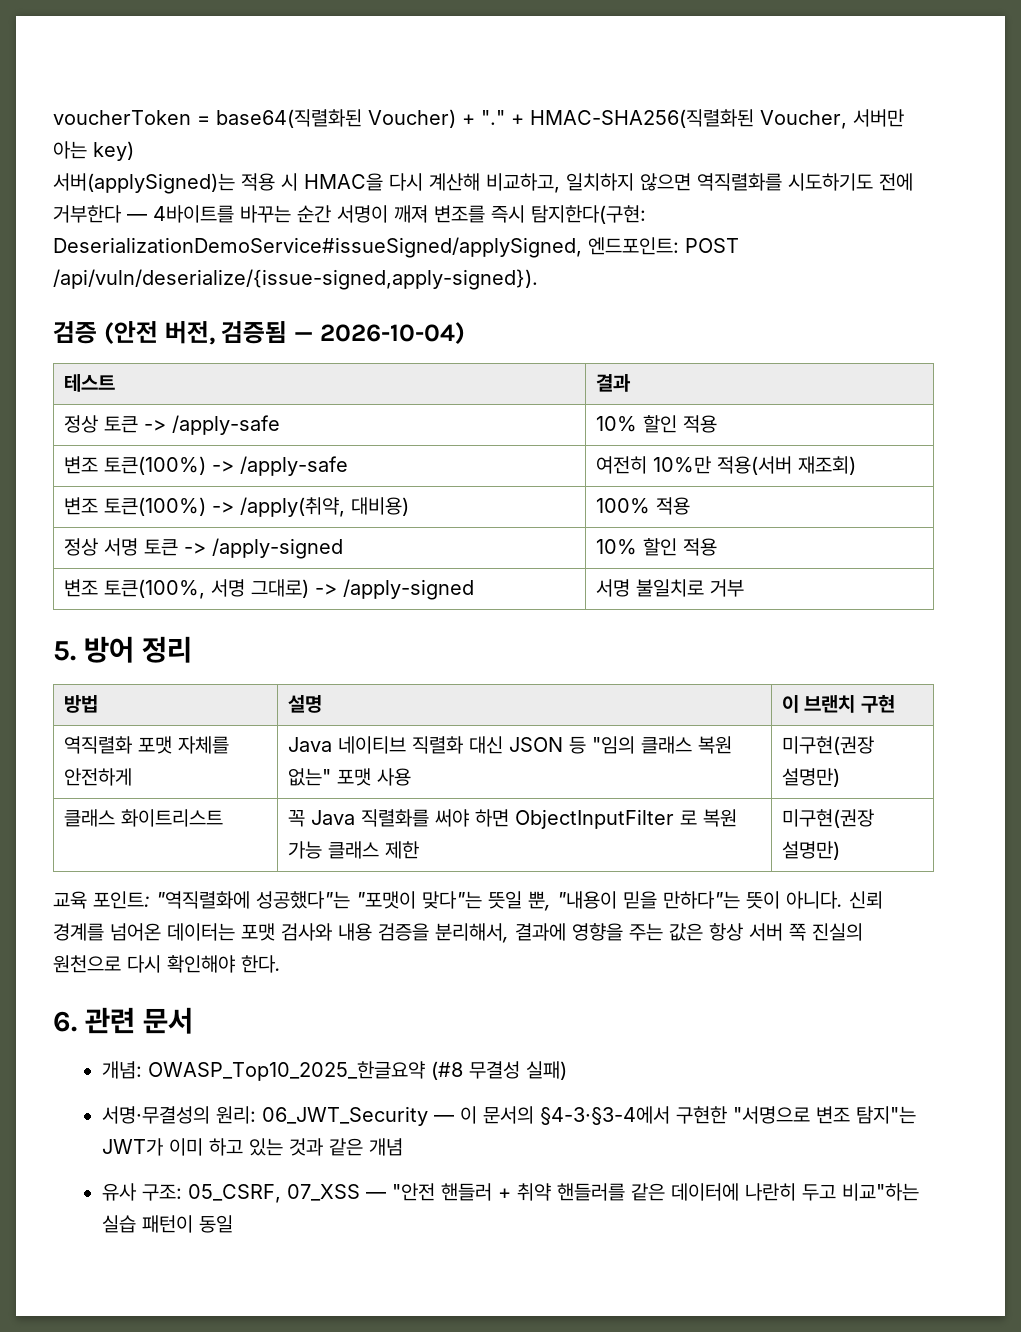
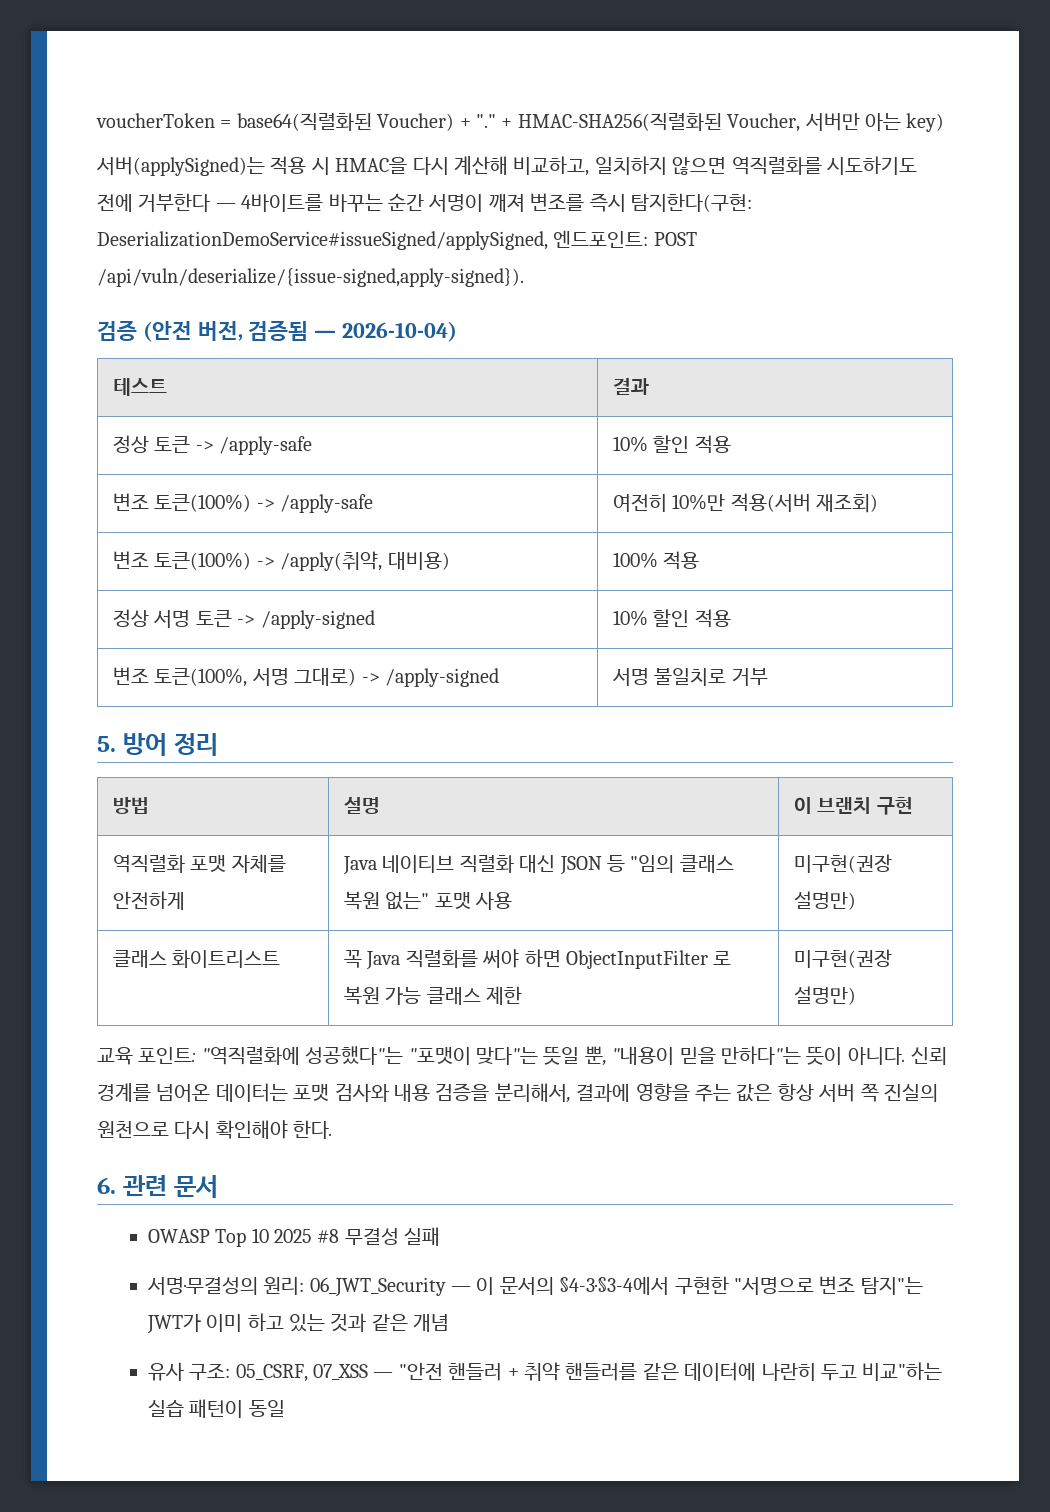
[102,1061,568,1081] 개념: OWASP_Top10_2025_한글요약 (#8 무결성 실패) -> [147,1227,441,1247] OWASP Top 10 2025 #8 무결성 실패

